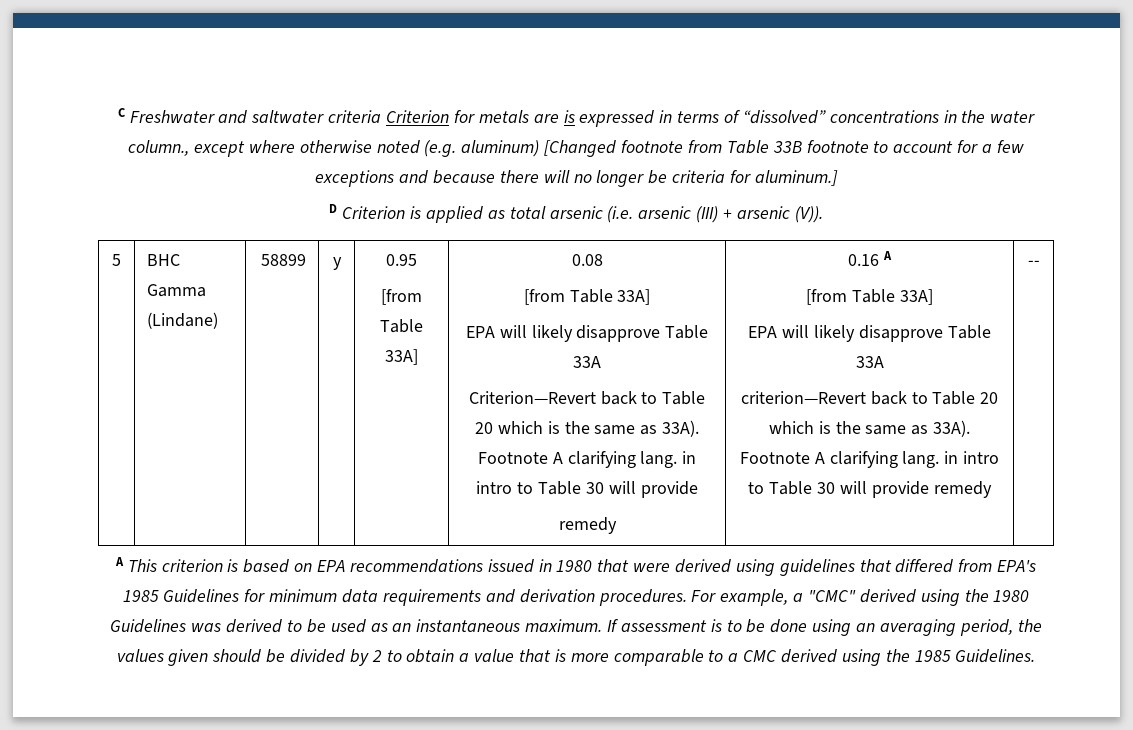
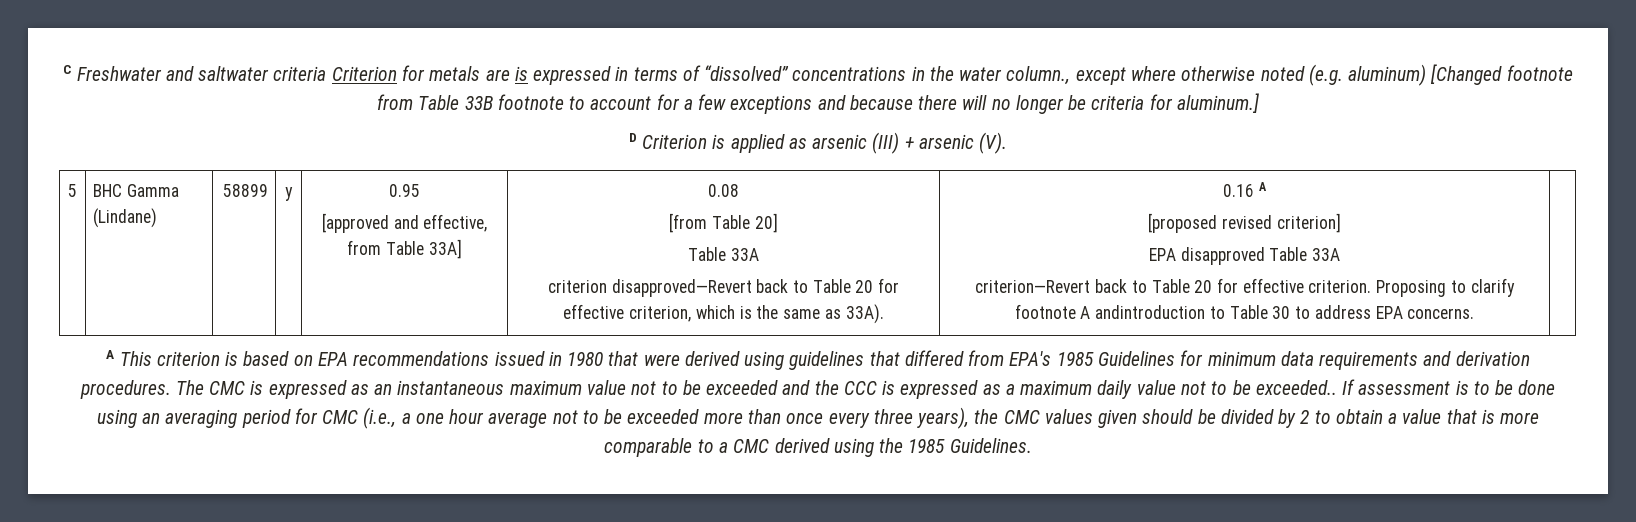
[509,206,634,223] total arsenic (i.e. -> (807, 143) none
[794,206,823,223] (V)). -> [979,132,1008,154] (V).
[381,289,422,305] [from -> [321,213,488,233] [347,240,382,255] [approved and effective, from
[617,289,651,305] [465,325,709,342] [573,356,601,368] [468,391,706,405] [474,420,700,437] [477,451,697,468] [476,481,698,498] [558,517,617,534] [848,251,892,266] [806,289,933,305] [748,325,943,342] 33A] // EPA will likely disapprove Table 33A // Criterion—Revert back to Table 20 which is the same as 33A). Footnote A clarifying lang. in intro to Table 30 will provide // remedy | 0.16 A // [from Table 33A] // EPA will likely disapprove -> [754,213,778,233] [688,247,759,261] [547,278,900,297] [563,304,884,324] [1223,182,1267,197] [1148,213,1341,233] [1148,247,1265,265] 20] // Table 33A // criterion disapproved—Revert back to Table 20 for effective criterion, which is the same as 33A). | 0.16 A // [proposed revised criterion] // EPA disapproved
[768,420,971,437] [739,451,1000,468] [748,481,992,498] [1027,260,1040,266] which is the same as 33A). Footnote A clarifying lang. in intro to Table 30 will provide remedy | -- -> [1217,278,1515,297] [1014,304,1475,319] for effective criterion. Proposing to clarify footnote A andintroduction to Table 30 to address EPA concerns. |
[691,589,1030,606] [110,619,603,633] For example, a "CMC" derived using the 1980 Guidelines was derived to be used as an instantaneous maximum. -> [175,380,1337,399] The CMC is expressed as an instantaneous maximum value not to be exceeded and the CCC is expressed as a maximum daily value not to be exceeded..
[959,619,1042,636] period, the -> [241,407,1040,429] period for CMC (i.e., a one hour average not to be exceeded more than once every three years), the CMC

